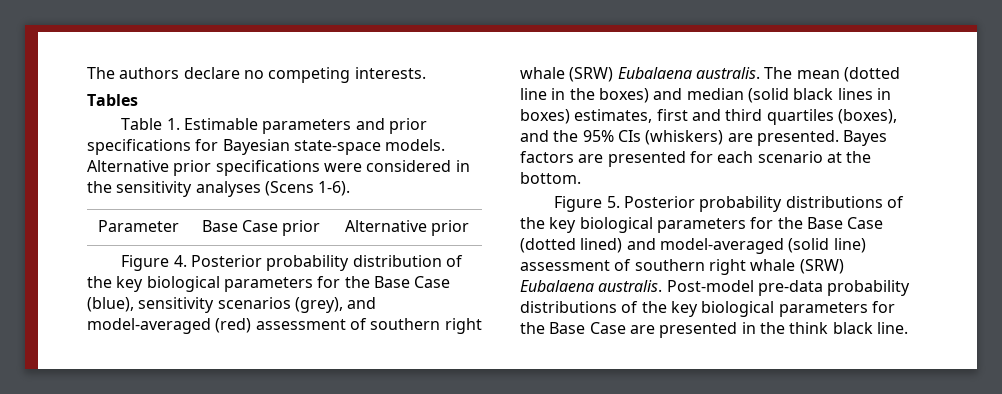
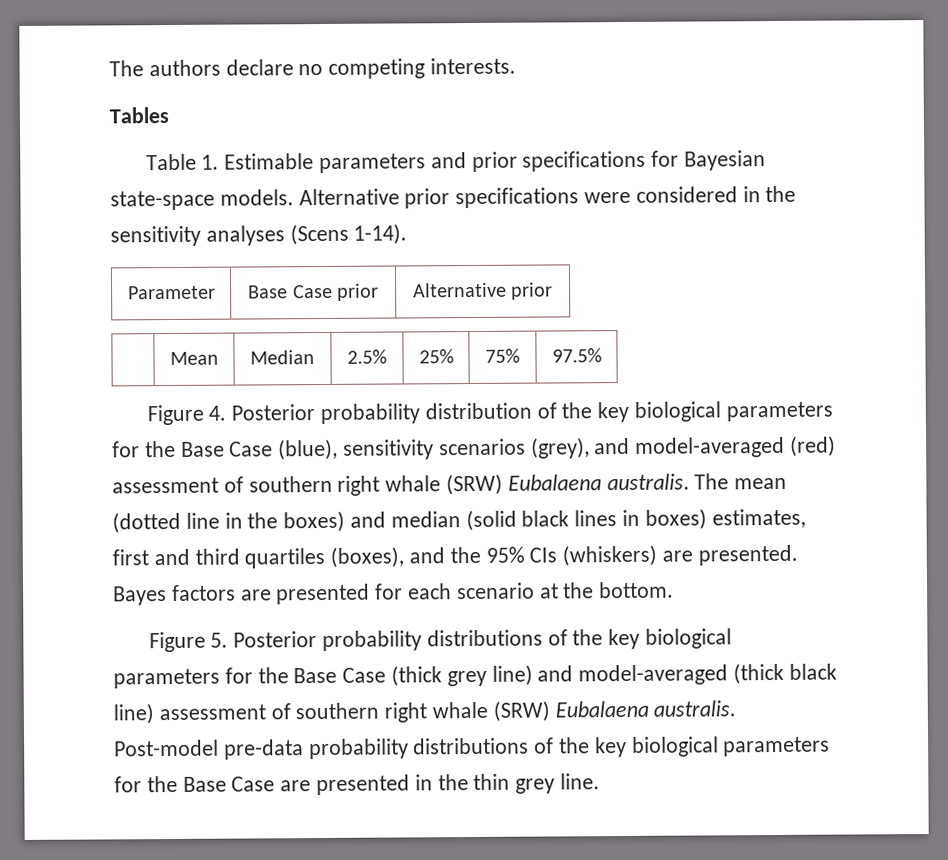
[318,181,351,196] 1-6). -> [353,223,408,245] 1-14).
(470, 228) none -> [169,351,219,366] [250,350,315,365] [347,349,387,364] [418,349,454,364] [485,348,520,363] [551,348,602,363] // | Mean | Median | 2.5% | 25% | 75% | 97.5%
[520,238,830,254] (dotted lined) and model-averaged (solid -> [391,662,837,687] (thick grey line) and model-averaged (thick black
[789,322,873,334] think black -> [473,773,556,794] thin grey

